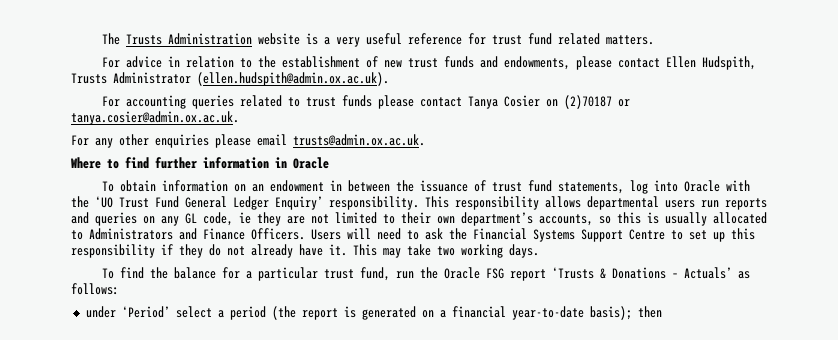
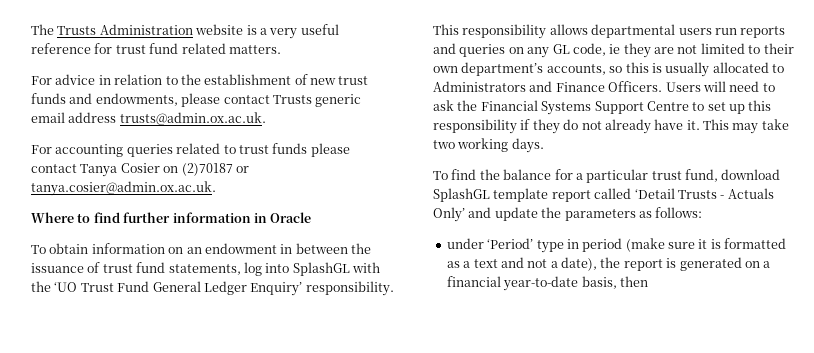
[665,56,756,70] [71,72,389,86] Ellen Hudspith, Trusts Administrator (ellen.hudspith@admin.ox.ac.uk). -> [272,94,362,107] [31,112,266,125] Trusts generic email address trusts@admin.ox.ac.uk.
[71,134,425,148] // For any other enquiries please email trusts@admin.ox.ac.uk. -> (216, 188) none
[683,180,720,192] Oracle -> [292,262,350,276] SplashGL
[395,267,750,281] [71,283,119,295] [85,306,296,320] run the Oracle FSG report ‘Trusts & Donations – Actuals’ as follows: // under ‘Period’ select a period (the -> [721,169,781,180] [433,188,774,202] [433,207,703,222] [446,238,787,253] [446,257,621,271] download SplashGL template report called ‘Detail Trusts - Actuals Only’ and update the parameters as follows: // under ‘Period’ type in period (make sure it is formatted as a text and not a date), the
[589,306,632,320] basis); -> [581,276,617,289] basis,

